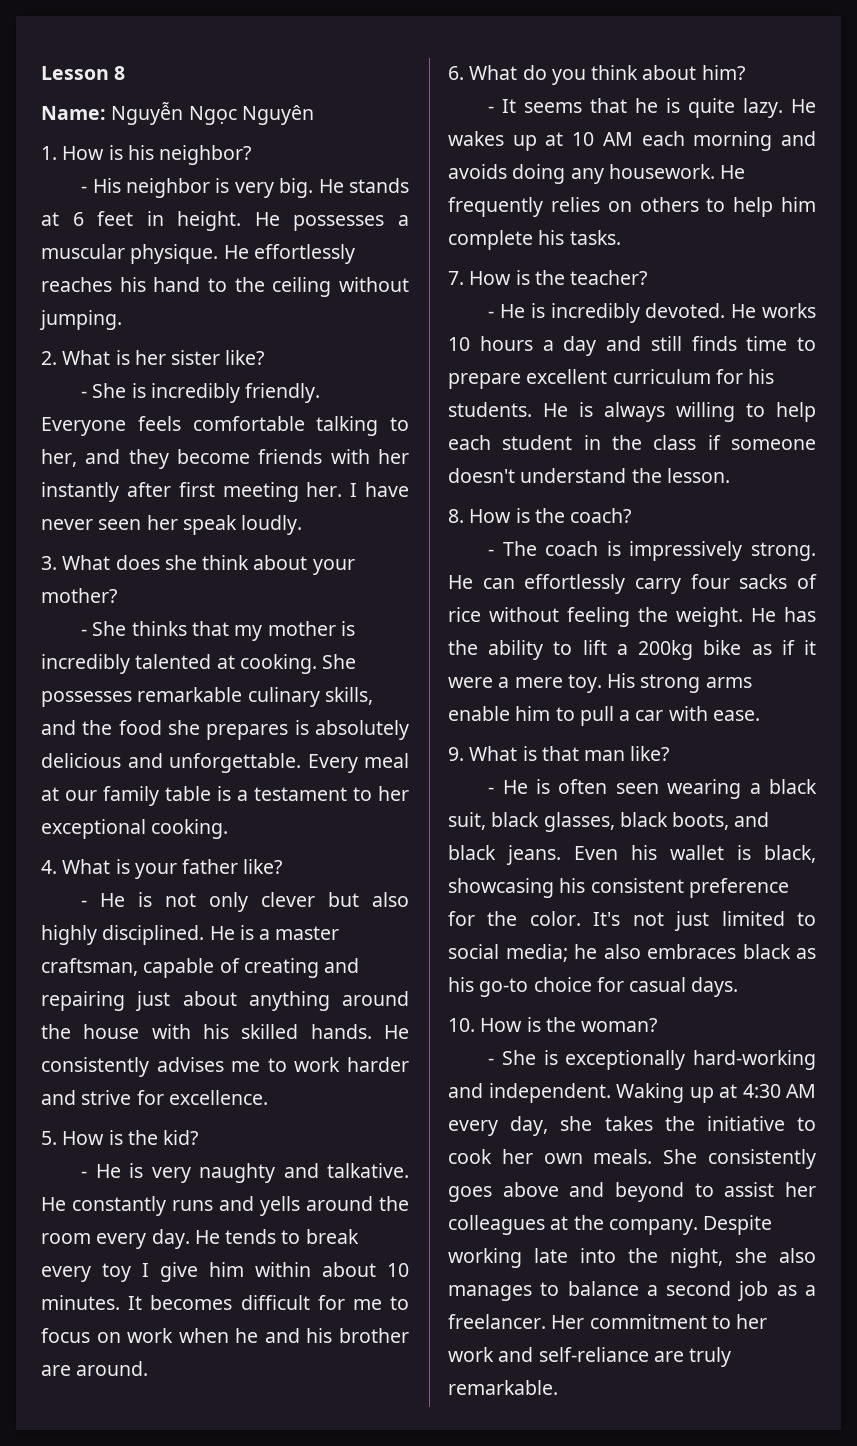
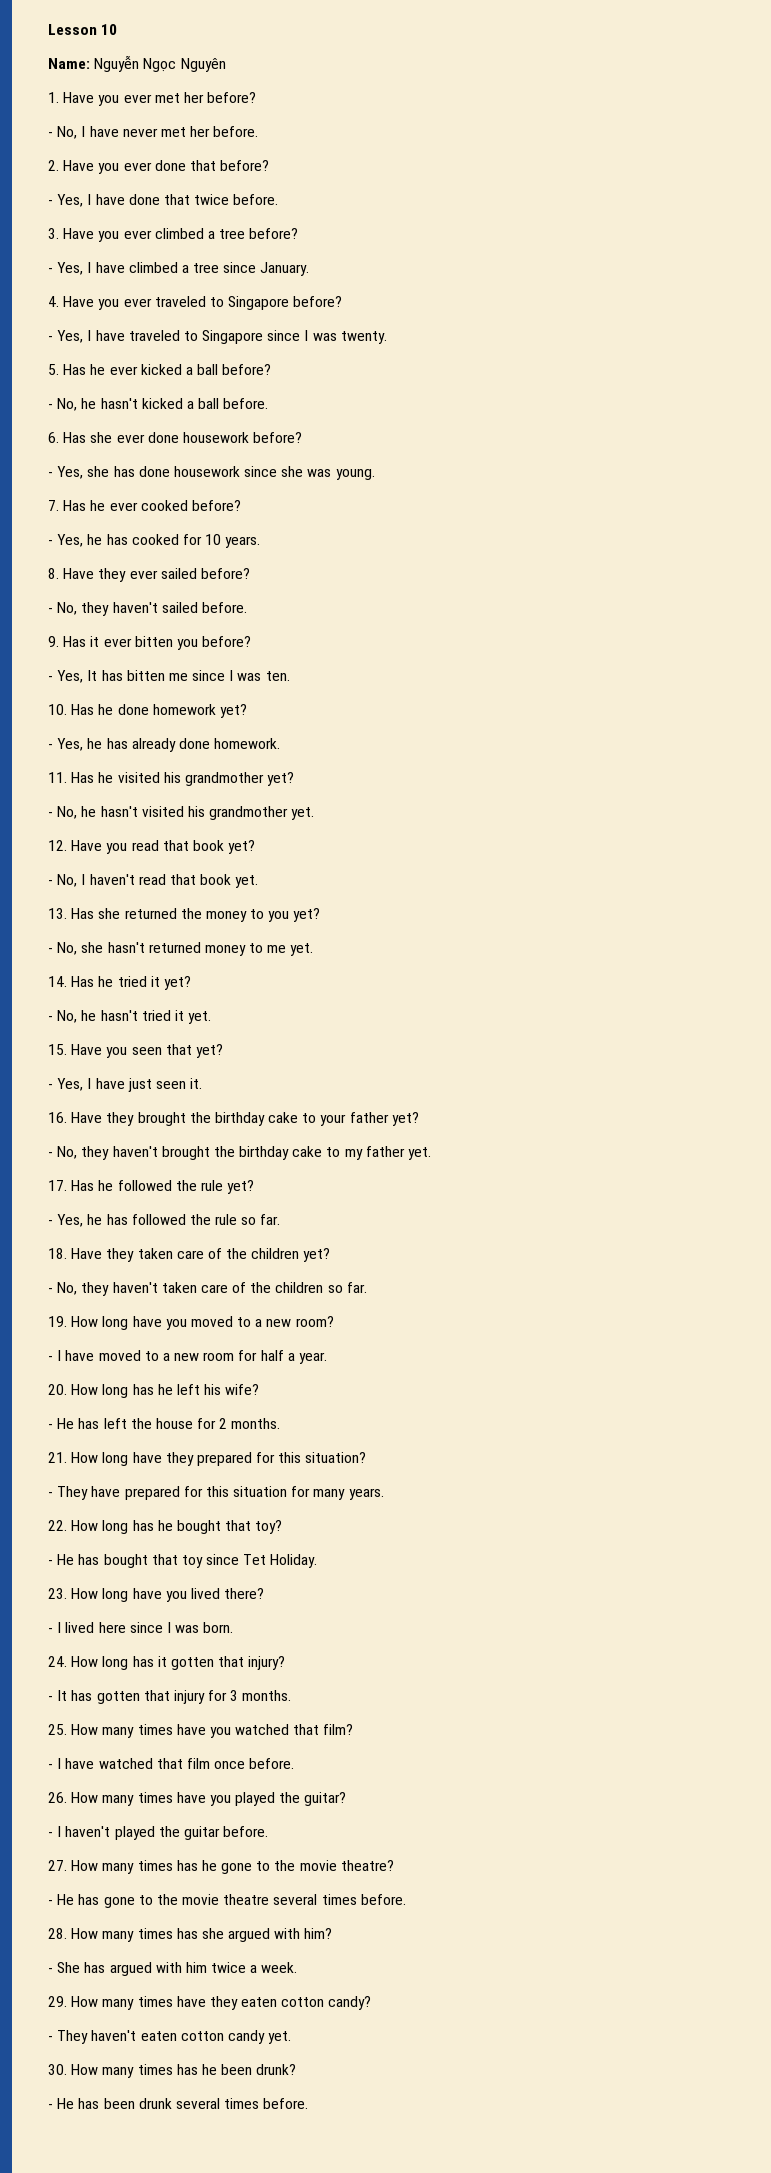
[114,66,126,80] 8 -> [101,24,118,35] 10
[62,145,252,165] [81,178,409,198] [41,211,409,231] [41,244,355,264] [41,277,409,297] [39,310,122,330] [41,350,265,365] [81,383,321,403] [41,416,409,436] [41,449,409,469] [41,482,409,502] [41,515,303,535] [41,555,355,575] [41,588,117,603] [81,621,355,641] [41,654,357,674] [41,687,373,707] [41,720,409,740] [41,753,409,773] [41,786,409,806] [41,819,229,839] [41,859,283,879] [81,892,409,912] [41,925,340,945] [41,958,360,978] [41,991,409,1011] [41,1024,409,1039] [41,1057,409,1077] [41,1090,268,1105] [41,1130,199,1145] [81,1163,409,1183] [41,1196,409,1216] [41,1229,359,1249] [41,1262,409,1282] [41,1295,410,1310] [41,1328,409,1343] [41,1361,149,1376] [448,65,745,85] [488,98,816,118] [448,131,816,151] [448,164,746,184] [448,197,816,217] [448,230,621,250] [448,270,648,285] [488,303,816,323] [448,336,816,356] [448,369,775,389] [448,402,816,422] [448,435,816,450] [448,468,730,483] [448,508,632,523] [488,541,816,561] [448,574,817,594] [448,607,816,627] [448,640,816,660] [448,673,752,693] [448,706,760,726] [448,746,670,761] [488,779,817,799] [448,812,770,832] [448,845,816,865] [448,878,789,898] [448,911,816,931] [448,944,816,962] [448,977,739,997] [448,1017,658,1032] [488,1050,816,1070] [448,1083,816,1103] [448,1116,816,1136] [448,1149,816,1169] [448,1182,816,1202] [448,1215,773,1235] [448,1248,816,1268] [448,1281,816,1301] [448,1314,768,1329] [448,1347,732,1367] [448,1380,558,1395] How is his neighbor? // - His neighbor is very big. He stands at 6 feet in height. He possesses a muscular physique. He effortlessly reaches his hand to the ceiling without jumping. // 2. What is her sister like? // - She is incredibly friendly. Everyone feels comfortable talking to her, and they become friends with her instantly after first meeting her. I have never seen her speak loudly. // 3. What does she think about your mother? // - She thinks that my mother is incredibly talented at cooking. She possesses remarkable culinary skills, and the food she prepares is absolutely delicious and unforgettable. Every meal at our family table is a testament to her exceptional cooking. // 4. What is your father like? // - He is not only clever but also highly disciplined. He is a master craftsman, capable of creating and repairing just about anything around the house with his skilled hands. He consistently advises me to work harder and strive for excellence. // 5. How is the kid? // - He is very naughty and talkative. He constantly runs and yells around the room every day. He tends to break every toy I give him within about 10 minutes. It becomes difficult for me to focus on work when he and his brother are around. // 6. What do you think about him? // - It seems that he is quite lazy. He wakes up at 10 AM each morning and avoids doing any housework. He frequently relies on others to help him complete his tasks. // 7. How is the teacher? // - He is incredibly devoted. He works 10 hours a day and still finds time to prepare excellent curriculum for his students. He is always willing to help each student in the class if someone doesn't understand the lesson. // 8. How is the coach? // - The coach is impressively strong. He can effortlessly carry four sacks of rice without feeling the weight. He has the ability to lift a 200kg bike as if it were a mere toy. His strong arms enable him to pull a car with ease. // 9. What is that man like? // - He is often seen wearing a black suit, black glasses, black boots, and black jeans. Even his wallet is black, showcasing his consistent preference for the color. It's not just limited to social media; he also embraces black as his go-to choice for casual days. // 10. How is the woman? // - She is exceptionally hard-working and independent. Waking up at 4:30 AM every day, she takes the initiative to cook her own meals. She consistently goes above and beyond to assist her colleagues at the company. Despite working late into the night, she also manages to balance a second job as a freelancer. Her commitment to her work and self-reliance are truly remarkable. -> [63,92,257,106] [48,126,259,139] [48,160,270,174] [48,194,279,207] [48,228,299,242] [48,262,310,276] [48,296,343,310] [48,330,387,344] [48,364,272,375] [48,398,269,411] [48,432,303,443] [48,466,375,480] [48,500,241,511] [48,534,261,548] [48,568,250,582] [48,602,247,616] [48,636,252,650] [48,670,290,683] [48,704,247,718] [48,738,281,752] [48,772,295,786] [48,806,315,820] [48,840,256,854] [48,874,259,888] [48,908,321,922] [48,942,314,956] [48,976,191,990] [48,1010,212,1024] [48,1044,223,1058] [48,1078,203,1092] [48,1112,419,1126] [48,1146,432,1160] [48,1180,255,1194] [48,1214,281,1227] [48,1248,331,1262] [48,1282,367,1296] [48,1316,334,1330] [48,1350,328,1364] [48,1384,260,1398] [48,1418,281,1429] [48,1452,367,1466] [48,1486,384,1500] [48,1520,283,1534] [48,1554,318,1568] [48,1588,265,1602] [48,1622,234,1633] [48,1656,286,1670] [48,1690,292,1704] [48,1724,354,1738] [48,1758,295,1769] [48,1792,347,1806] [48,1826,269,1840] [48,1860,394,1874] [48,1894,406,1908] [48,1928,333,1942] [48,1962,298,1976] [48,1996,372,2010] [48,2030,292,2044] [48,2064,297,2078] [48,2098,309,2109] Have you ever met her before? // - No, I have never met her before. // 2. Have you ever done that before? // - Yes, I have done that twice before. // 3. Have you ever climbed a tree before? // - Yes, I have climbed a tree since January. // 4. Have you ever traveled to Singapore before? // - Yes, I have traveled to Singapore since I was twenty. // 5. Has he ever kicked a ball before? // - No, he hasn't kicked a ball before. // 6. Has she ever done housework before? // - Yes, she has done housework since she was young. // 7. Has he ever cooked before? // - Yes, he has cooked for 10 years. // 8. Have they ever sailed before? // - No, they haven't sailed before. // 9. Has it ever bitten you before? // - Yes, It has bitten me since I was ten. // 10. Has he done homework yet? // - Yes, he has already done homework. // 11. Has he visited his grandmother yet? // - No, he hasn't visited his grandmother yet. // 12. Have you read that book yet? // - No, I haven't read that book yet. // 13. Has she returned the money to you yet? // - No, she hasn't returned money to me yet. // 14. Has he tried it yet? // - No, he hasn't tried it yet. // 15. Have you seen that yet? // - Yes, I have just seen it. // 16. Have they brought the birthday cake to your father yet? // - No, they haven't brought the birthday cake to my father yet. // 17. Has he followed the rule yet? // - Yes, he has followed the rule so far. // 18. Have they taken care of the children yet? // - No, they haven't taken care of the children so far. // 19. How long have you moved to a new room? // - I have moved to a new room for half a year. // 20. How long has he left his wife? // - He has left the house for 2 months. // 21. How long have they prepared for this situation? // - They have prepared for this situation for many years. // 22. How long has he bought that toy? // - He has bought that toy since Tet Holiday. // 23. How long have you lived there? // - I lived here since I was born. // 24. How long has it gotten that injury? // - It has gotten that injury for 3 months. // 25. How many times have you watched that film? // - I have watched that film once before. // 26. How many times have you played the guitar? // - I haven't played the guitar before. // 27. How many times has he gone to the movie theatre? // - He has gone to the movie theatre several times before. // 28. How many times has she argued with him? // - She has argued with him twice a week. // 29. How many times have they eaten cotton candy? // - They haven't eaten cotton candy yet. // 30. How many times has he been drunk? // - He has been drunk several times before.

